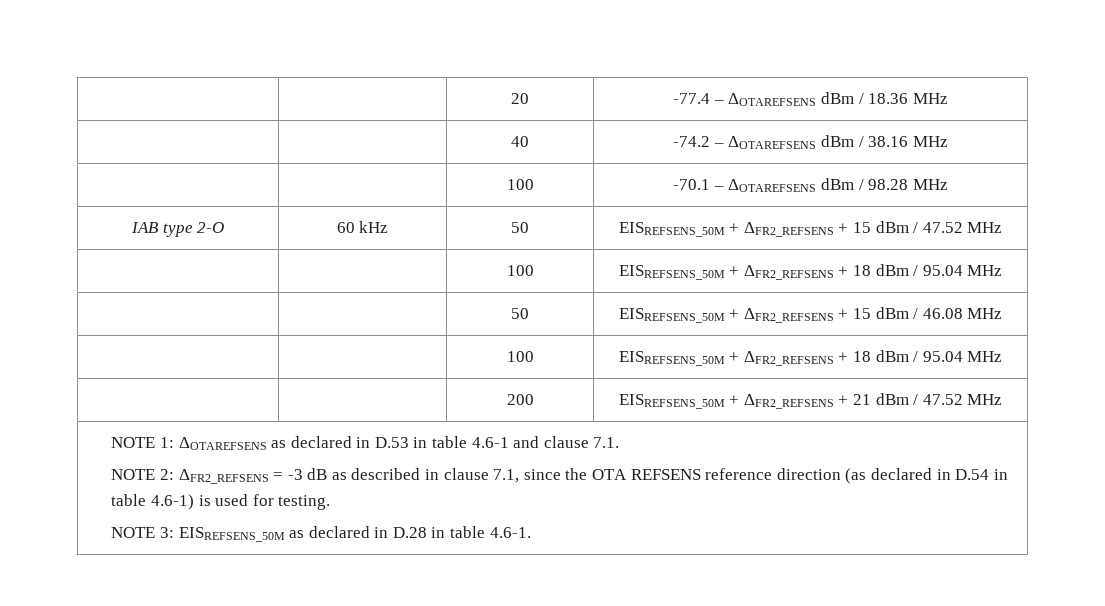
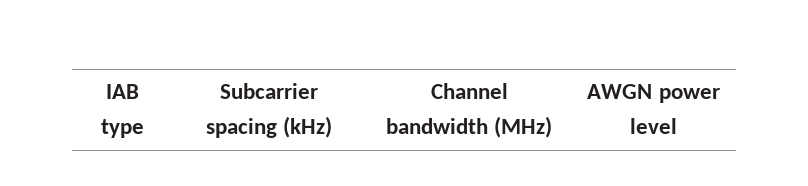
[511,93,529,104] [673,92,948,106] [511,136,529,147] [673,135,948,149] [506,179,534,190] [673,178,948,192] [130,222,225,237] [336,221,389,233] [511,222,529,233] [618,221,1003,237] [506,265,534,276] [618,264,1003,280] [511,308,529,319] [618,307,1003,323] [506,351,534,362] [618,350,1003,366] [506,394,534,405] [618,393,1003,409] [111,436,620,450] [111,468,1008,484] [111,494,331,510] [111,526,531,542] | | 20 | -77.4 – ΔOTAREFSENS dBm / 18.36 MHz // | | 40 | -74.2 – ΔOTAREFSENS dBm / 38.16 MHz // | | 100 | -70.1 – ΔOTAREFSENS dBm / 98.28 MHz // IAB type 2-O | 60 kHz | 50 | EISREFSENS_50M + ΔFR2_REFSENS + 15 dBm / 47.52 MHz // | | 100 | EISREFSENS_50M + ΔFR2_REFSENS + 18 dBm / 95.04 MHz // | | 50 | EISREFSENS_50M + ΔFR2_REFSENS + 15 dBm / 46.08 MHz // | | 100 | EISREFSENS_50M + ΔFR2_REFSENS + 18 dBm / 95.04 MHz // | | 200 | EISREFSENS_50M + ΔFR2_REFSENS + 21 dBm / 47.52 MHz // NOTE 1: ΔOTAREFSENS as declared in D.53 in table 4.6-1 and clause 7.1. // NOTE 2: ΔFR2_REFSENS = -3 dB as described in clause 7.1, since the OTA REFSENS reference direction (as declared in D.54 in table 4.6-1) is used for testing. // NOTE 3: EISREFSENS_50M as declared in D.28 in table 4.6-1. -> [105,84,139,99] [100,119,144,138] [220,83,318,99] [205,116,333,138] [430,83,508,99] [385,116,553,138] [587,84,720,103] [630,118,677,134] IAB type | Subcarrier spacing (kHz) | Channel bandwidth (MHz) | AWGN power level

